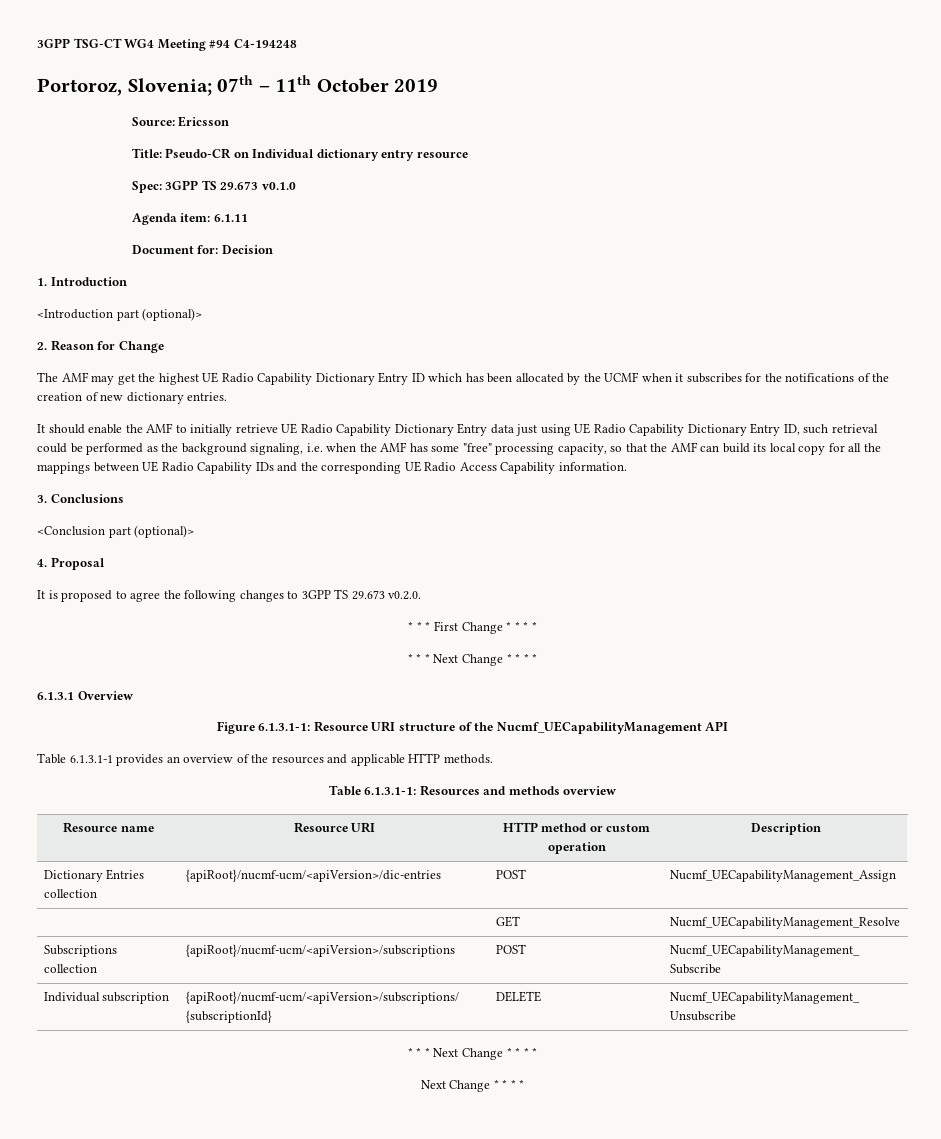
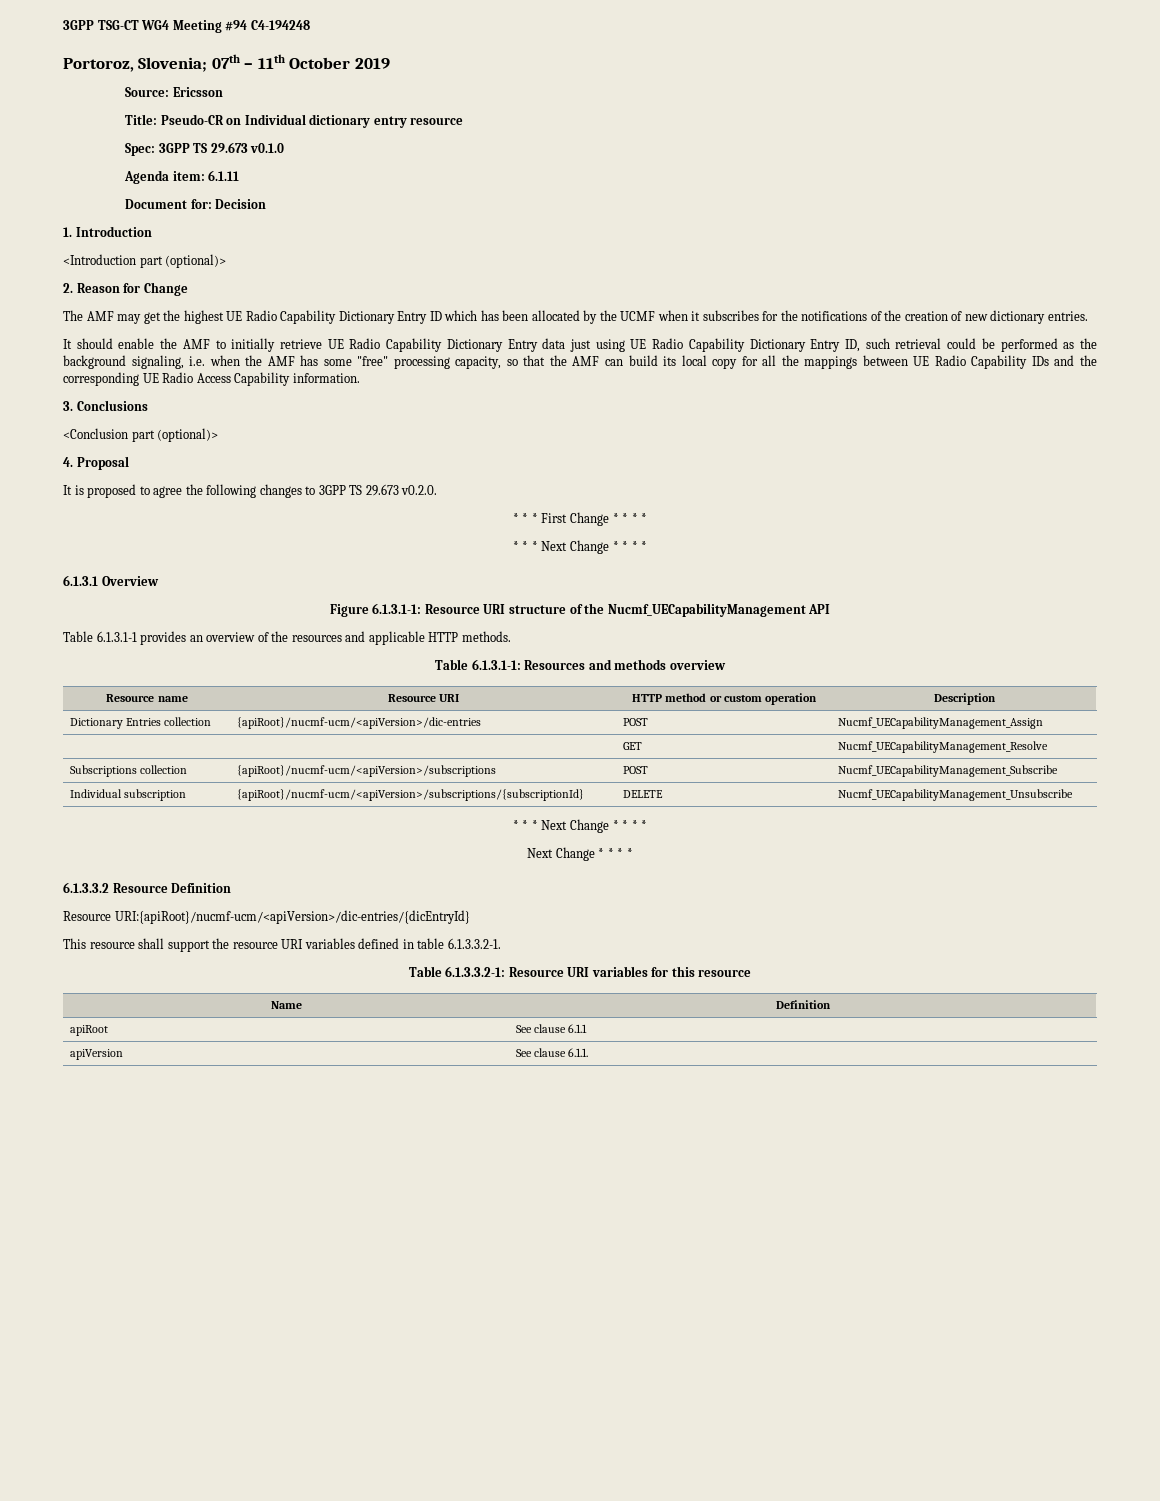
(525, 1084) none -> [63,882,232,893] [63,910,470,924] [63,938,501,952] [408,966,752,977] [271,1001,302,1009] [776,1000,832,1009] [69,1025,108,1036] [515,1024,587,1033] [69,1049,123,1060] [515,1048,588,1057] // 6.1.3.3.2 Resource Definition // Resource URI:{apiRoot}/nucmf-ucm/<apiVersion>/dic-entries/{dicEntryId} // This resource shall support the resource URI variables defined in table 6.1.3.3.2-1. // Table 6.1.3.3.2-1: Resource URI variables for this resource // Name | Definition // apiRoot | See clause 6.1.1 // apiVersion | See clause 6.1.1.

